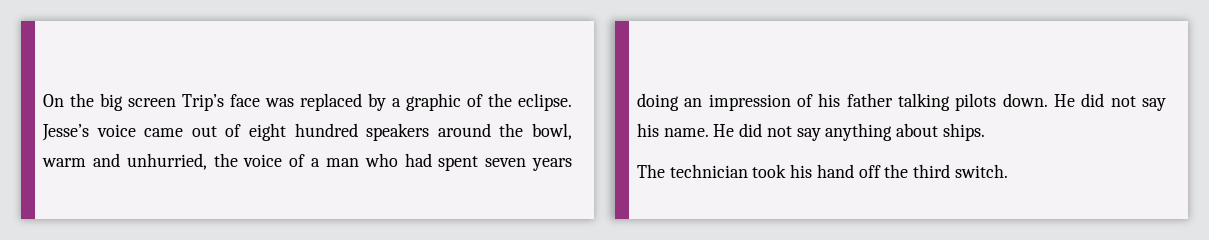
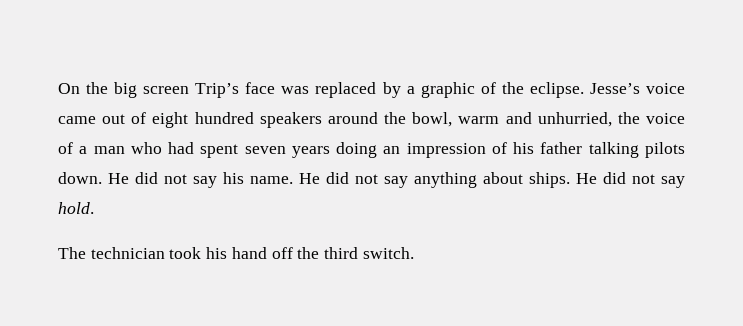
(985, 132) none -> [576,172,685,188] [58,202,94,214] He did not say hold.

